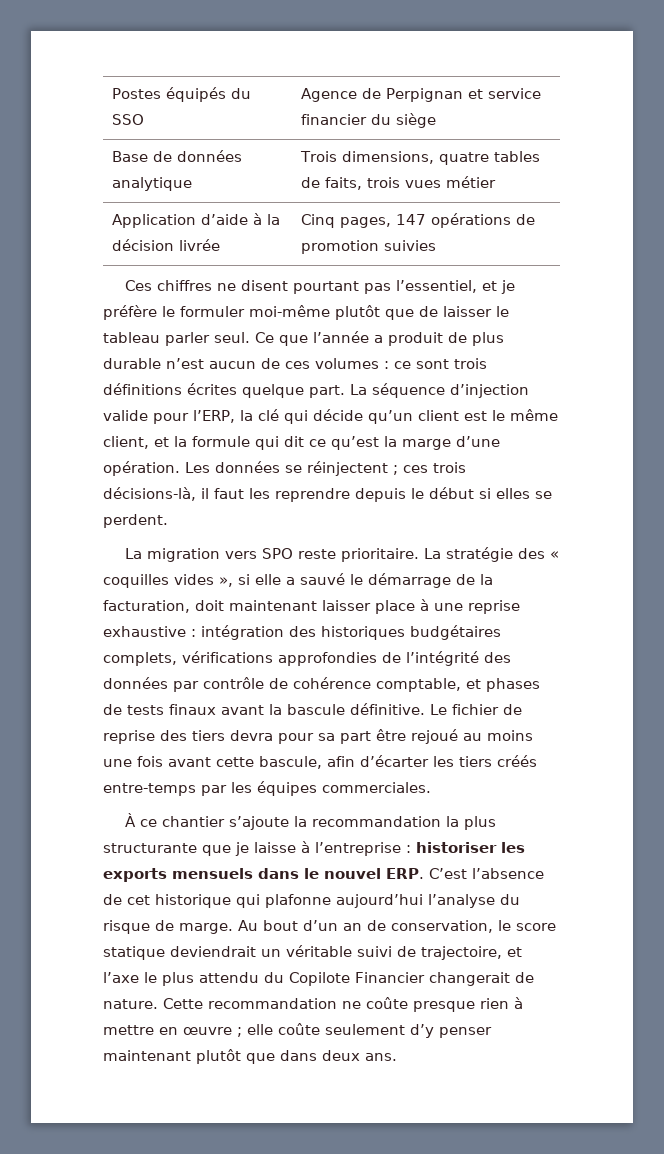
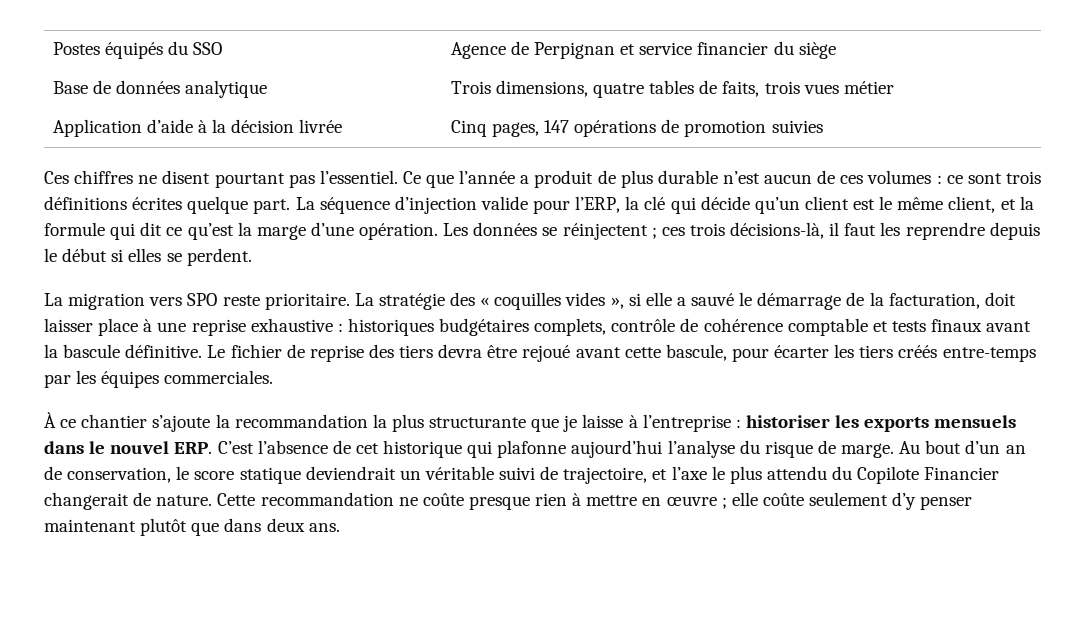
[395,280,515,294] [103,305,509,320] [103,332,250,346] l’essentiel, et je préfère le formuler moi-même plutôt que de laisser le tableau parler seul. -> [319,170,398,184] l’essentiel.
[229,600,317,611] maintenant -> (1016, 299) none
[201,625,316,640] intégration des -> (343, 327) none
[182,651,511,666] [103,677,540,692] [103,704,122,715] vérifications approfondies de l’intégrité des données par contrôle de cohérence comptable, et phases de -> [611,318,888,336] contrôle de cohérence comptable et
[278,729,533,744] [103,756,163,767] pour sa part être rejoué au moins une fois -> [487,345,571,362] être rejoué
[327,755,429,767] afin d’écarter -> [731,345,830,362] pour écarter

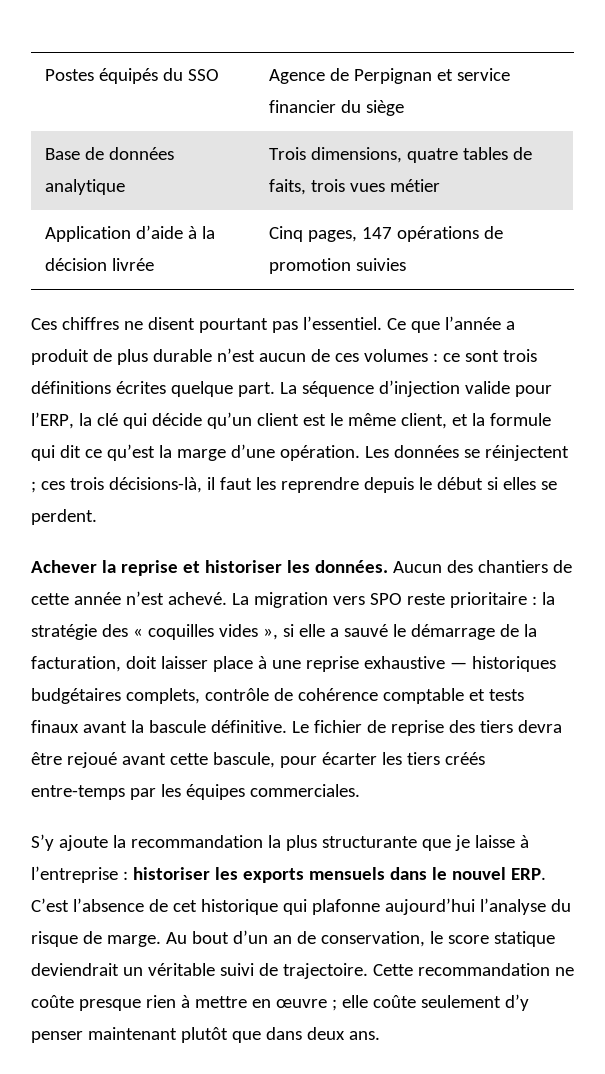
(252, 257) none -> [31,560,572,576] [31,591,227,605] Achever la reprise et historiser les données. Aucun des chantiers de cette année n’est achevé.
[264,293,374,310] prioritaire. La -> [449,592,555,608] prioritaire : la
[337,323,343,332] : -> [449,662,467,669] —
[44,412,211,432] À ce chantier s’ajoute -> [31,834,108,851] S’y ajoute
[563,466,1000,484] [44,492,213,510] trajectoire, et l’axe le plus attendu du Copilote Financier changerait de nature. -> [282,963,368,979] trajectoire.

